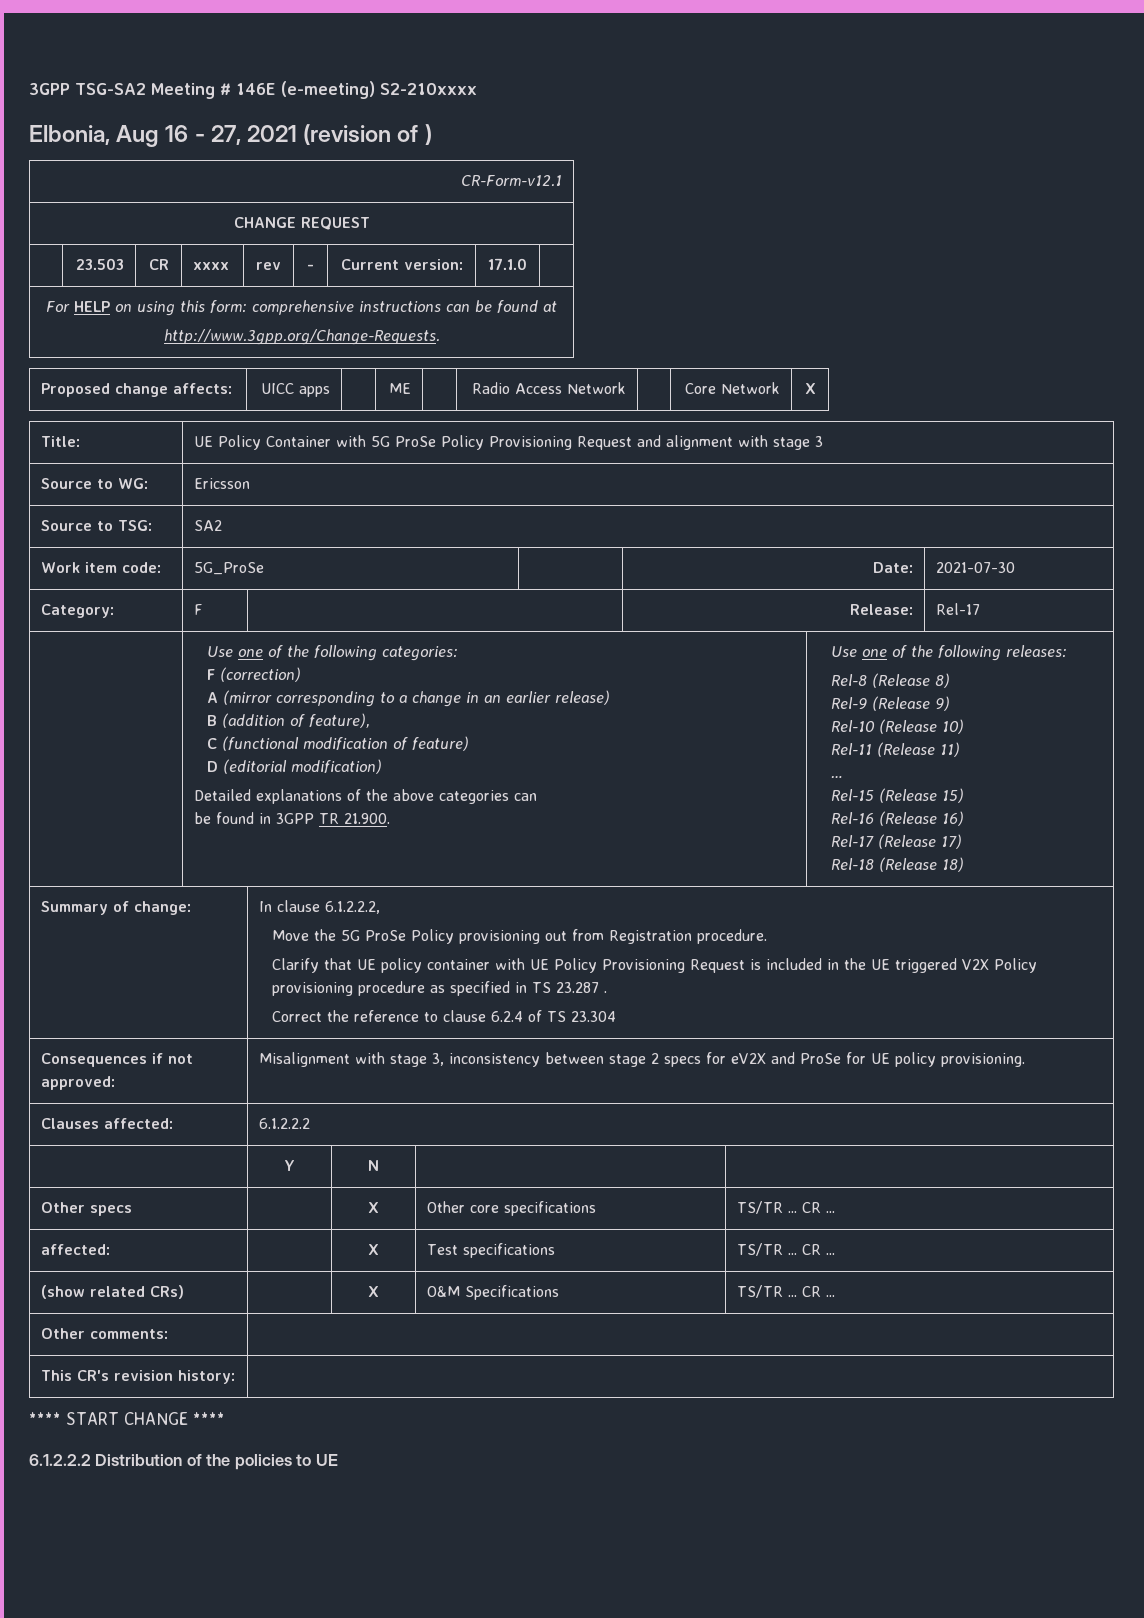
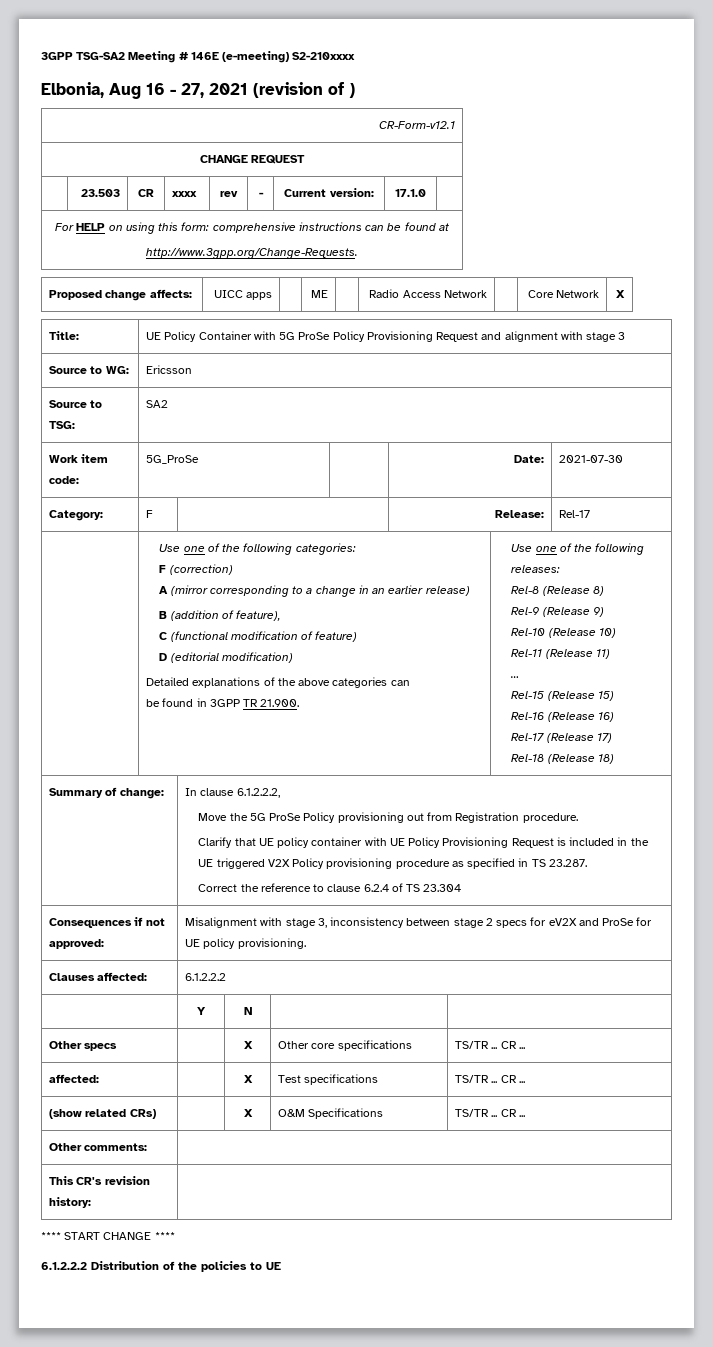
[556,982,608,993] 23.287 . -> [548,859,587,867] 23.287.

